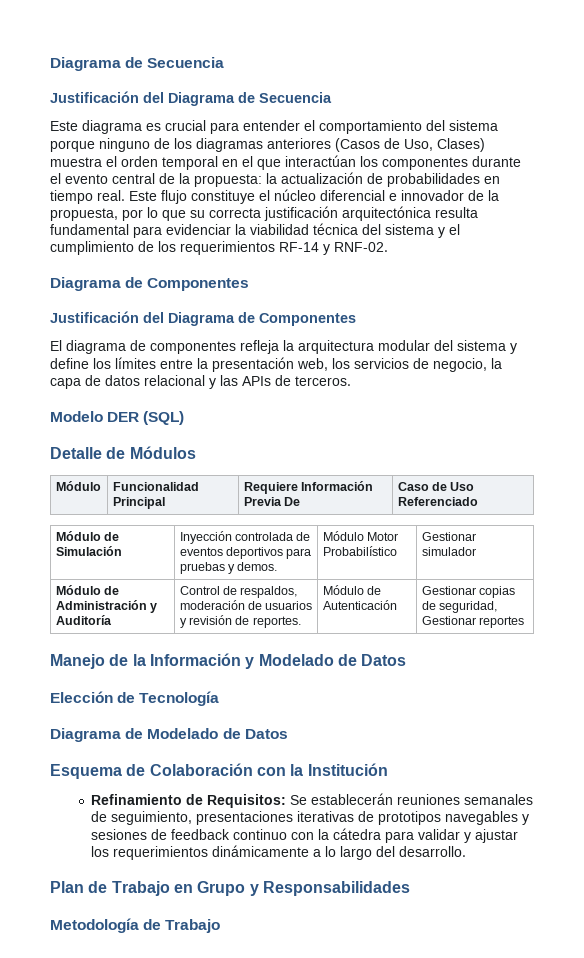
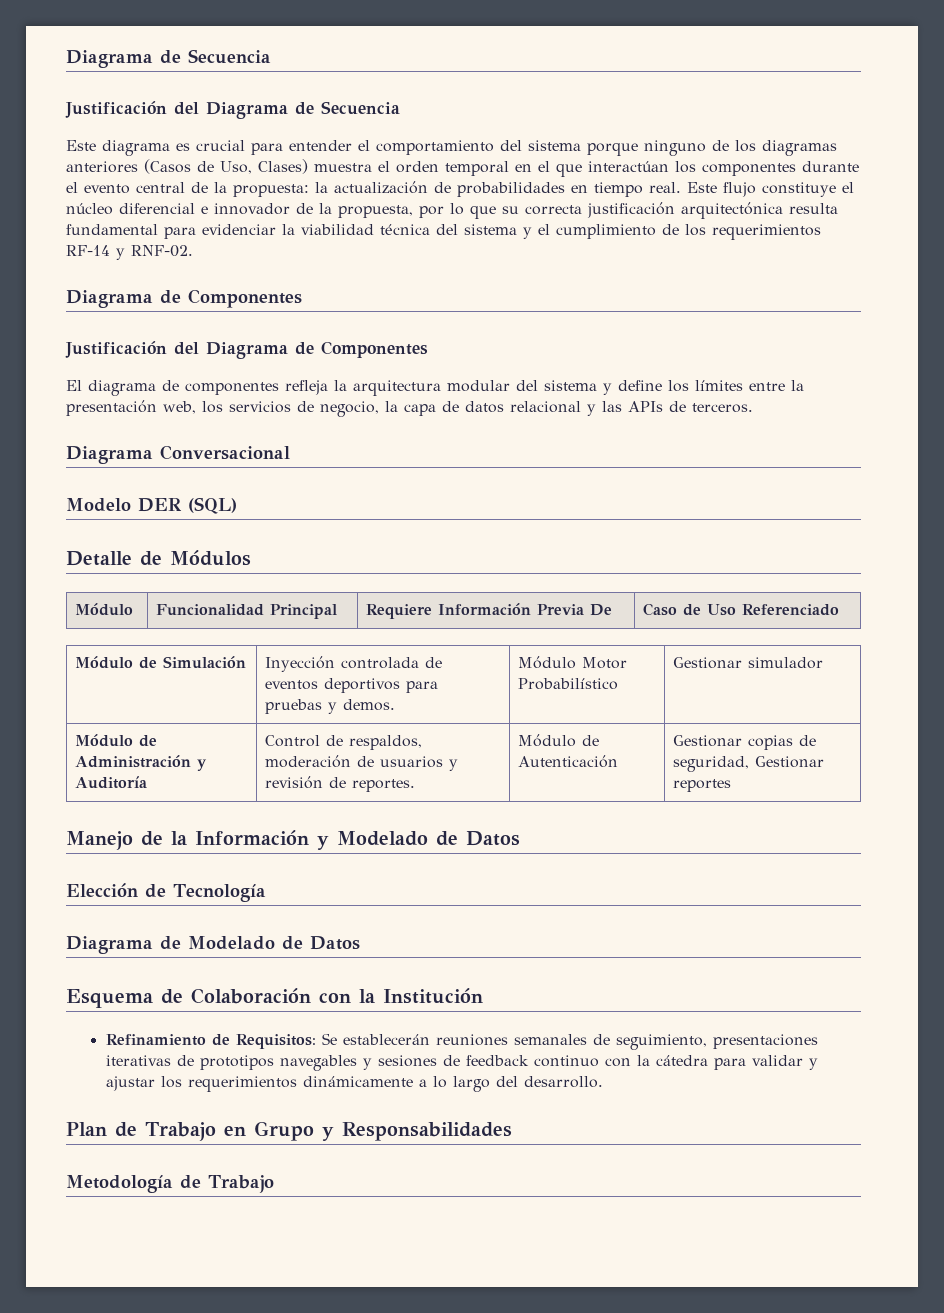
(351, 381) none -> [66,445,290,464] // Diagrama Conversacional

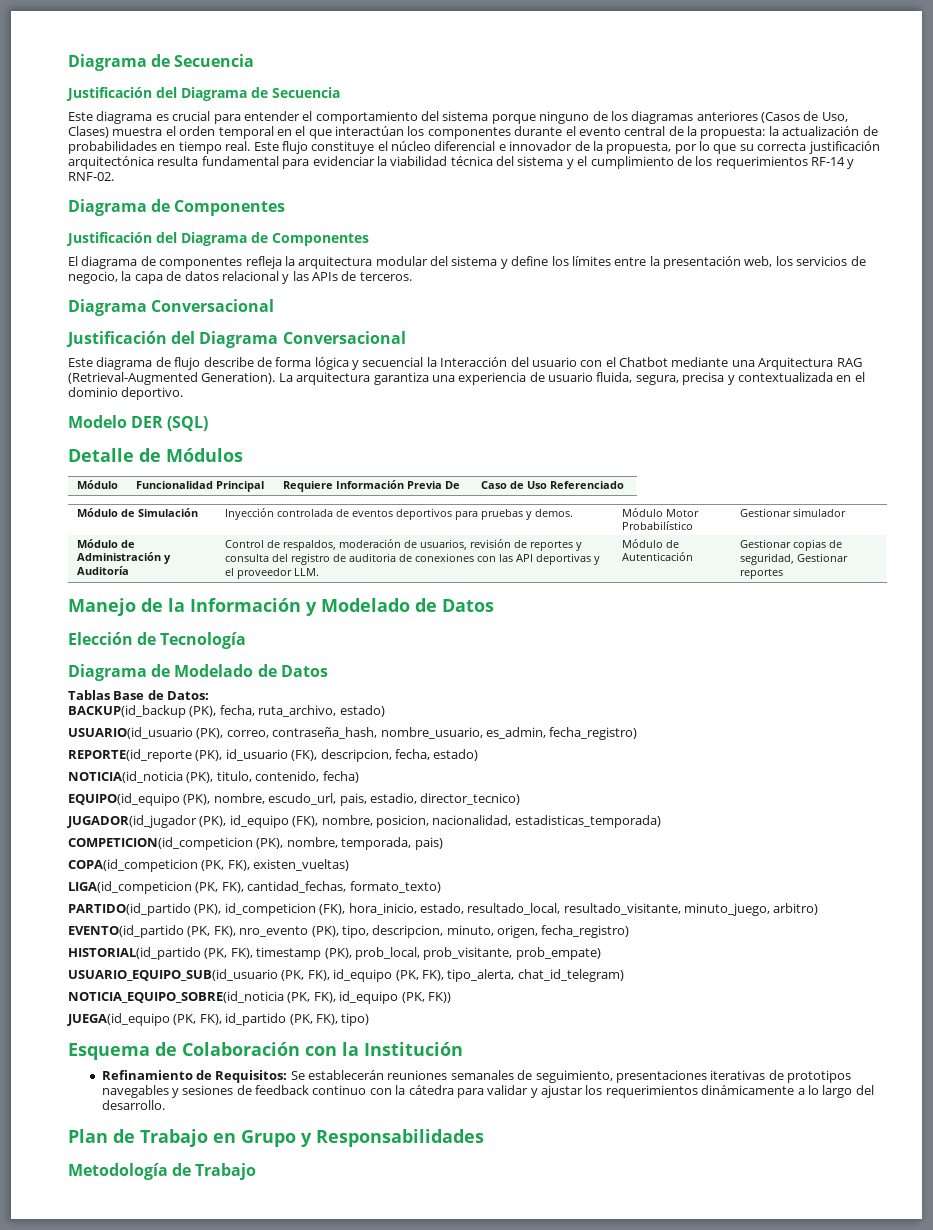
(290, 452) none -> [66,331,406,348] [68,357,862,370] [68,372,865,385] [68,387,184,400] // Justificación del Diagrama Conversacional // Este diagrama de flujo describe de forma lógica y secuencial la Interacción del usuario con el Chatbot mediante una Arquitectura RAG (Retrieval-Augmented Generation). La arquitectura garantiza una experiencia de usuario fluida, segura, precisa y contextualizada en el dominio deportivo.
[380,756,459,771] [265,776,416,792] usuarios y revisión de reportes. -> [419,539,582,551] [224,553,600,565] [224,568,319,579] usuarios, revisión de reportes y consulta del registro de auditoria de conexiones con las API deportivas y el proveedor LLM.
(360, 943) none -> [68,690,210,700] [68,705,385,718] [68,727,638,740] [68,749,479,762] [68,771,359,783] [68,793,521,806] [67,815,661,828] [68,837,443,850] [68,859,350,872] [68,881,441,894] [68,903,819,916] [68,925,630,938] [68,947,601,960] [68,969,624,982] [68,991,451,1004] [67,1013,370,1026] // Tablas Base de Datos: // BACKUP(id_backup (PK), fecha, ruta_archivo, estado) // USUARIO(id_usuario (PK), correo, contraseña_hash, nombre_usuario, es_admin, fecha_registro) // REPORTE(id_reporte (PK), id_usuario (FK), descripcion, fecha, estado) // NOTICIA(id_noticia (PK), titulo, contenido, fecha) // EQUIPO(id_equipo (PK), nombre, escudo_url, pais, estadio, director_tecnico) // JUGADOR(id_jugador (PK), id_equipo (FK), nombre, posicion, nacionalidad, estadisticas_temporada) // COMPETICION(id_competicion (PK), nombre, temporada, pais) // COPA(id_competicion (PK, FK), existen_vueltas) // LIGA(id_competicion (PK, FK), cantidad_fechas, formato_texto) // PARTIDO(id_partido (PK), id_competicion (FK), hora_inicio, estado, resultado_local, resultado_visitante, minuto_juego, arbitro) // EVENTO(id_partido (PK, FK), nro_evento (PK), tipo, descripcion, minuto, origen, fecha_registro) // HISTORIAL(id_partido (PK, FK), timestamp (PK), prob_local, prob_visitante, prob_empate) // USUARIO_EQUIPO_SUB(id_usuario (PK, FK), id_equipo (PK, FK), tipo_alerta, chat_id_telegram) // NOTICIA_EQUIPO_SOBRE(id_noticia (PK, FK), id_equipo (PK, FK)) // JUEGA(id_equipo (PK, FK), id_partido (PK, FK), tipo)

